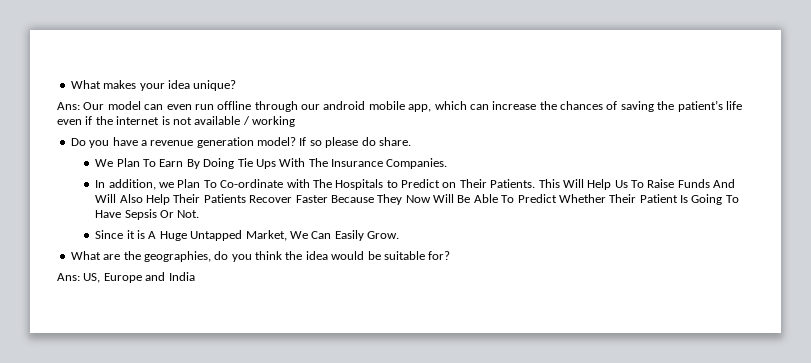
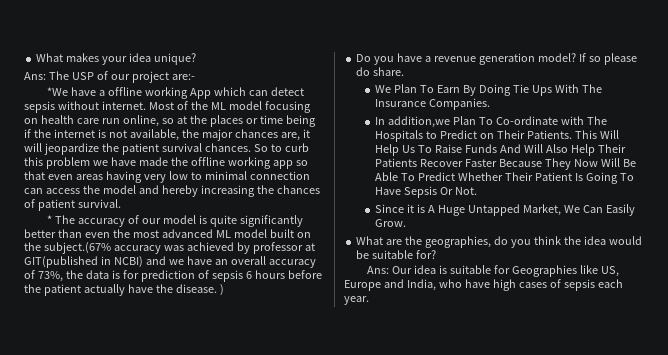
[83,100,742,112] [57,119,82,125] Our model can even run offline through our android mobile app, which can increase the chances of saving the patient’s life even -> [48,71,195,83] [46,87,304,99] [24,101,311,113] [24,115,316,127] The USP of our project are:- // *We have a offline working App which can detect sepsis without internet. Most of the ML model focusing on health care run online, so at the places or time being
[194,116,295,127] available / working -> [129,129,310,141] [24,143,309,155] [24,157,308,169] [24,171,310,183] [24,185,320,197] [24,199,121,211] [46,215,303,227] [24,229,311,238] [24,242,315,254] [24,256,316,268] [24,270,322,282] [24,284,224,296] available, the major chances are, it will jeopardize the patient survival chances. So to curb this problem we have made the offline working app so that even areas having very low to minimal connection can access the model and hereby increasing the chances of patient survival. // * The accuracy of our model is quite significantly better than even the most advanced ML model built on the subject.(67% accuracy was achieved by professor at GIT(published in NCBI) and we have an overall accuracy of 73%, the data is for prediction of sepsis 6 hours before the patient actually have the disease. )
[108,179,175,190] addition, we -> [387,116,450,128] addition,we
[83,272,195,283] US, Europe and India -> [391,265,619,277] [344,279,623,291] [344,296,369,305] Our idea is suitable for Geographies like US, Europe and India, who have high cases of sepsis each year.

